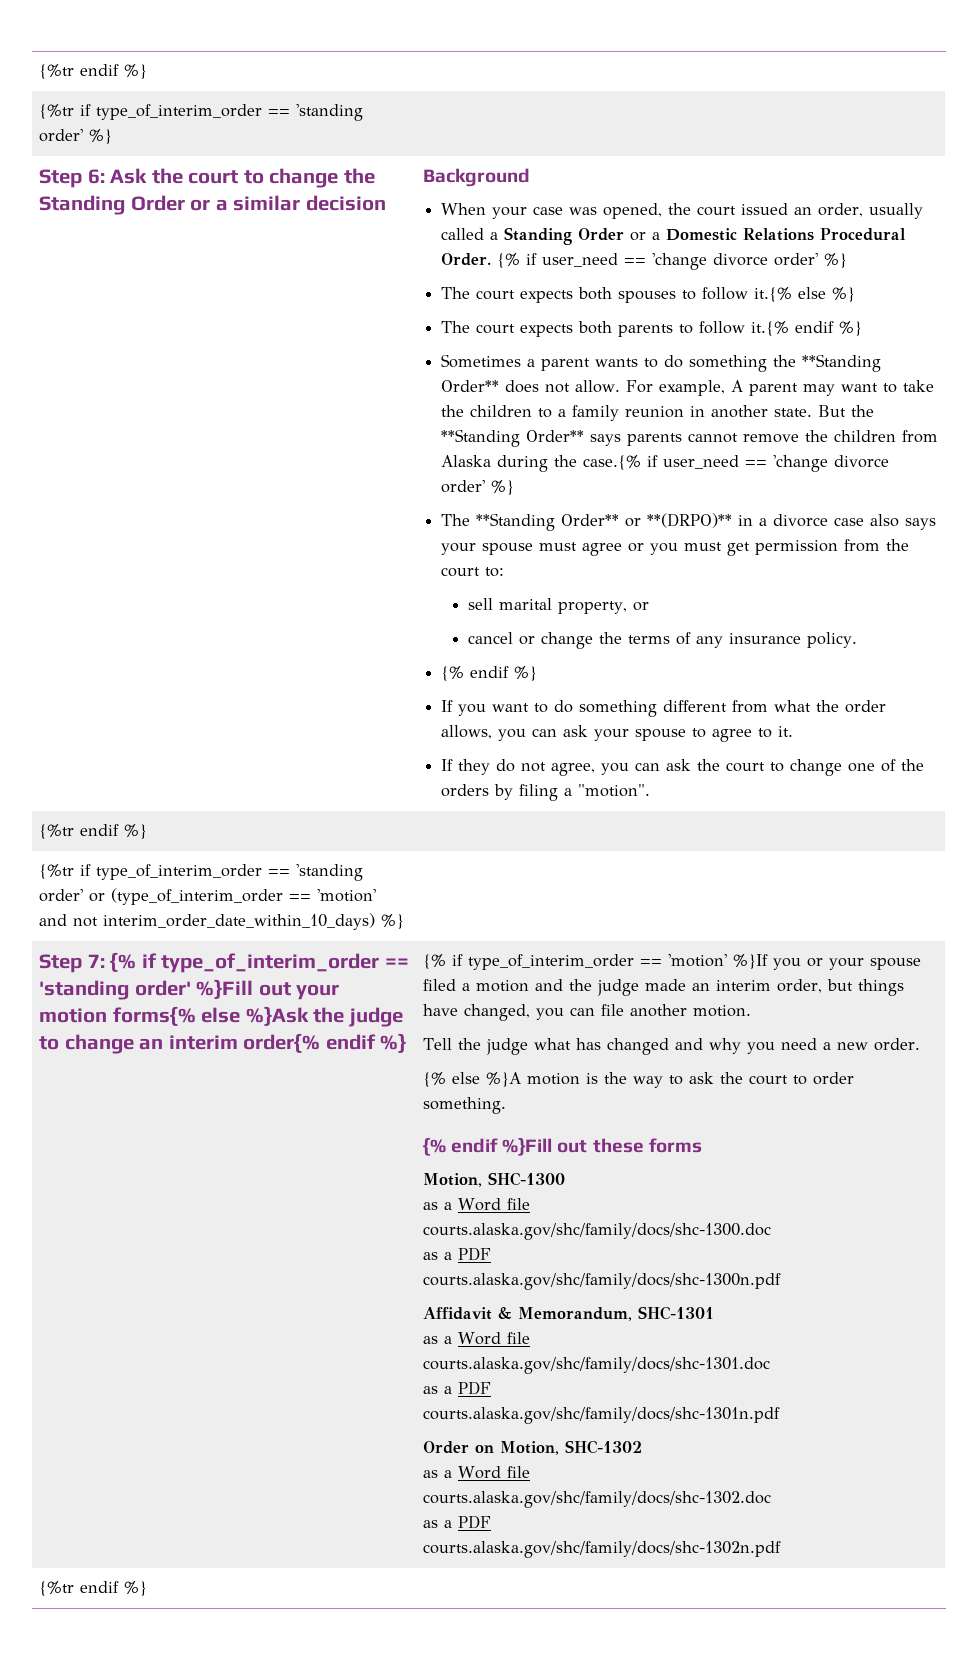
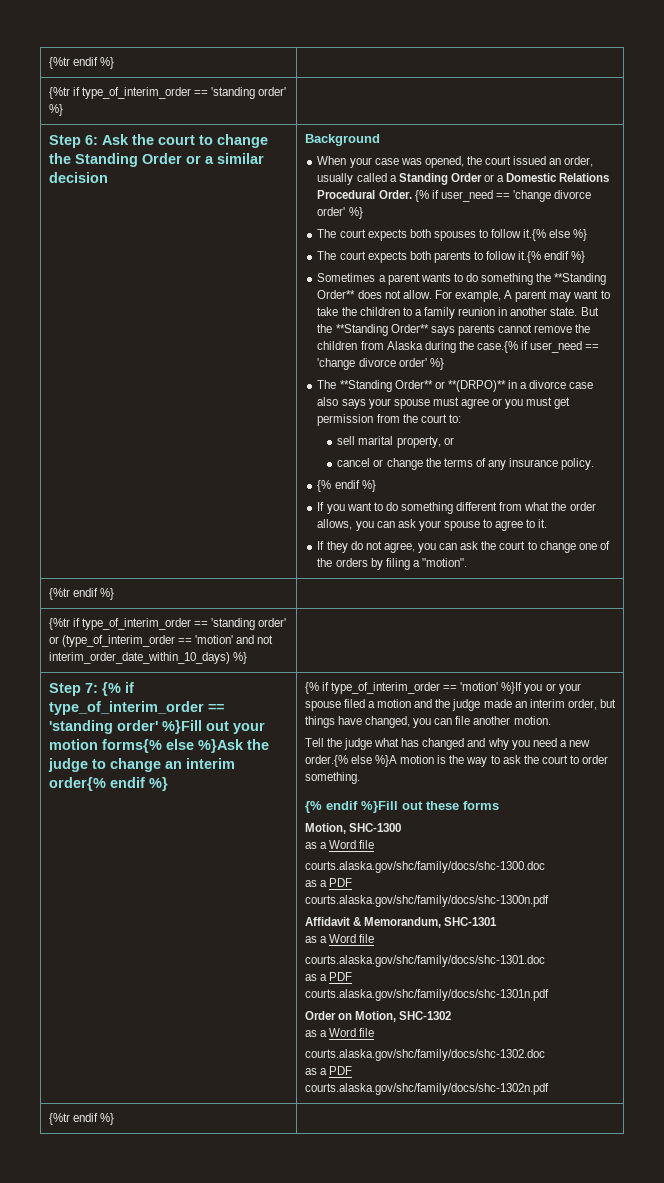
[874,1038,921,1051] [423,1072,447,1087] order. // {% -> [304,755,348,767] order.{%

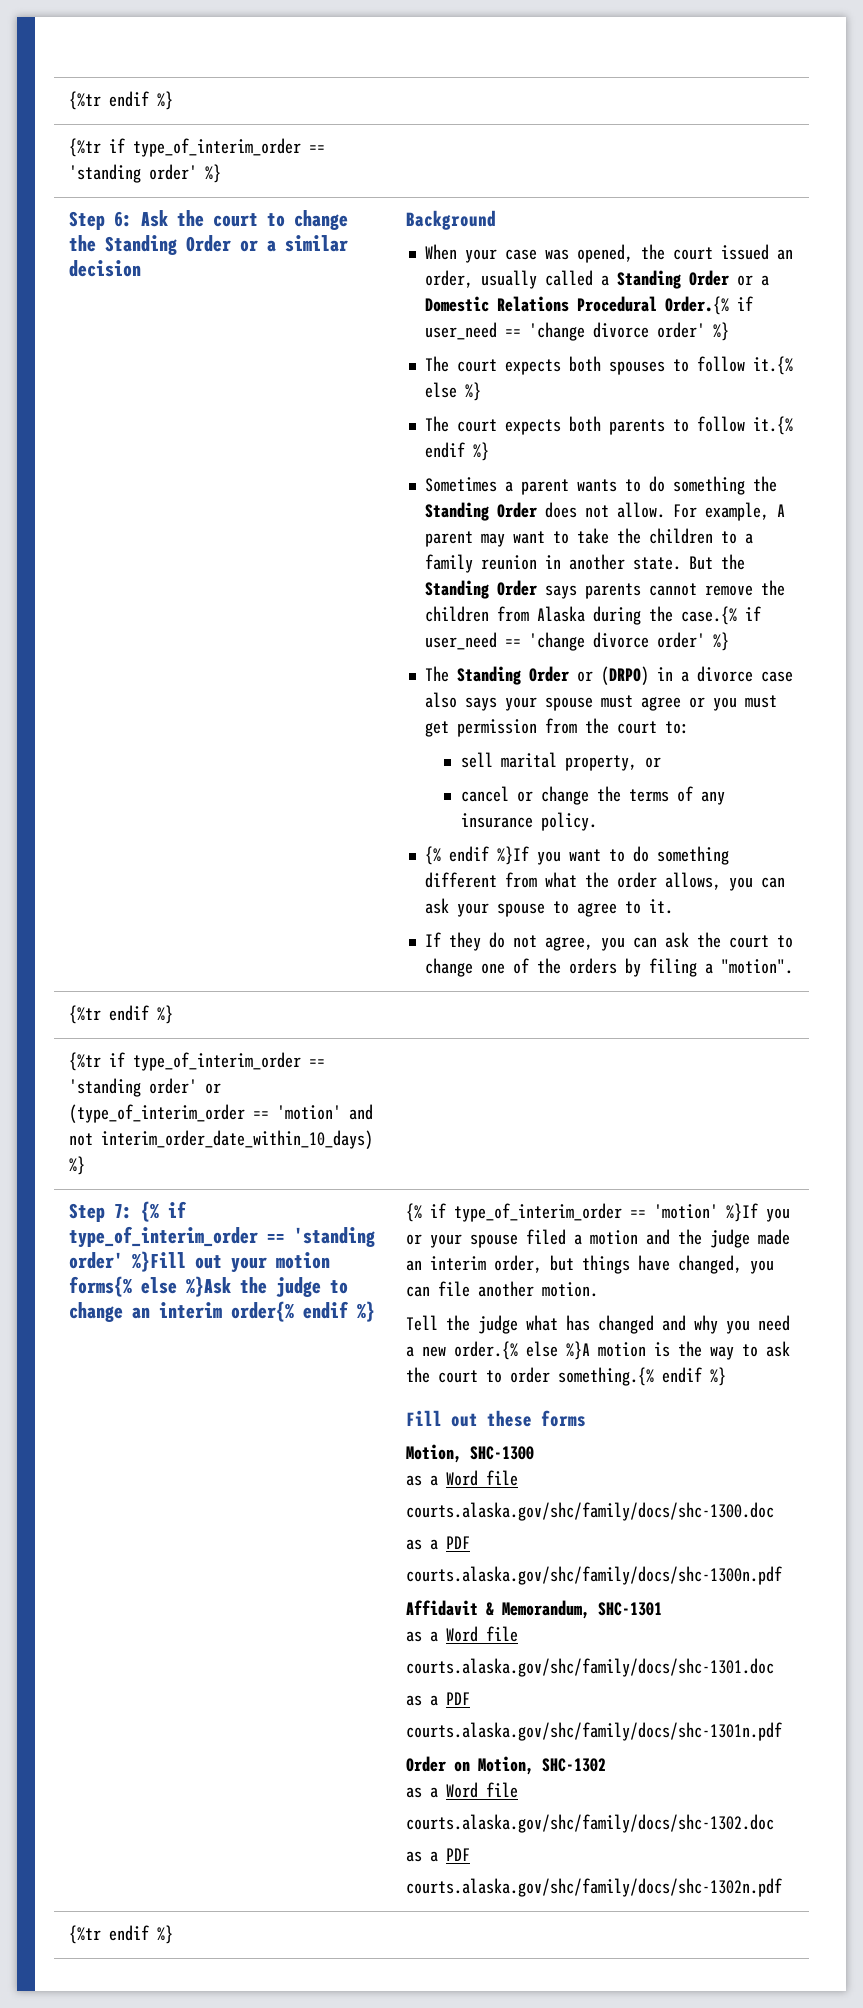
[378,190,429,202] Order. {% -> [665,296,730,315] Order.{%
[554,273,607,285] [317,290,356,299] **Standing Order** -> [425,502,538,521] Standing Order
[335,324,429,336] **Standing Order** -> [425,580,538,599] Standing Order
[339,380,506,392] **Standing Order** or **(DRPO)** -> [457,666,650,685] Standing Order or (DRPO)
[361,480,376,492] [317,502,325,511] %} // If -> [497,846,530,865] %}If
[304,772,360,784] [304,801,398,813] something. // {% endif %}Fill -> [557,1367,726,1386] [405,1410,442,1426] something.{% endif %} // Fill

